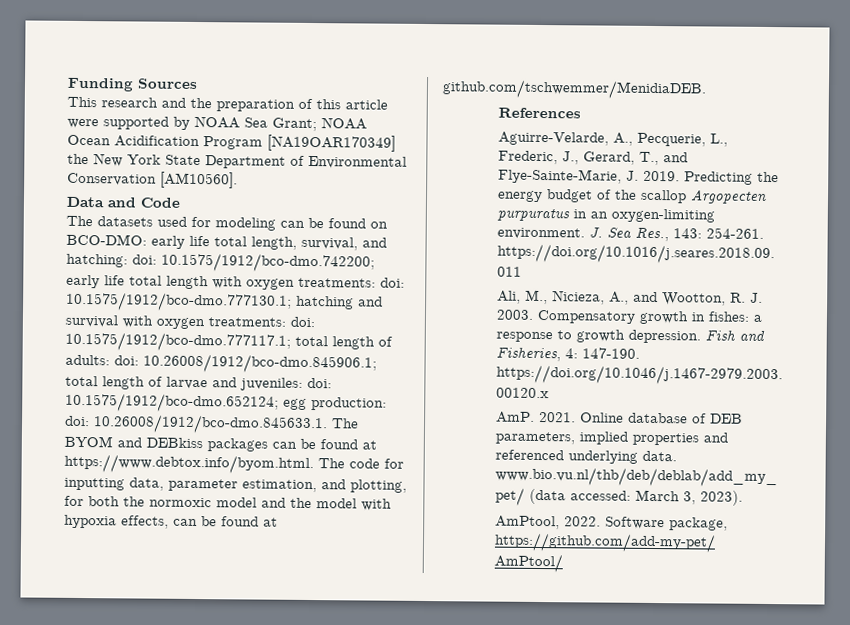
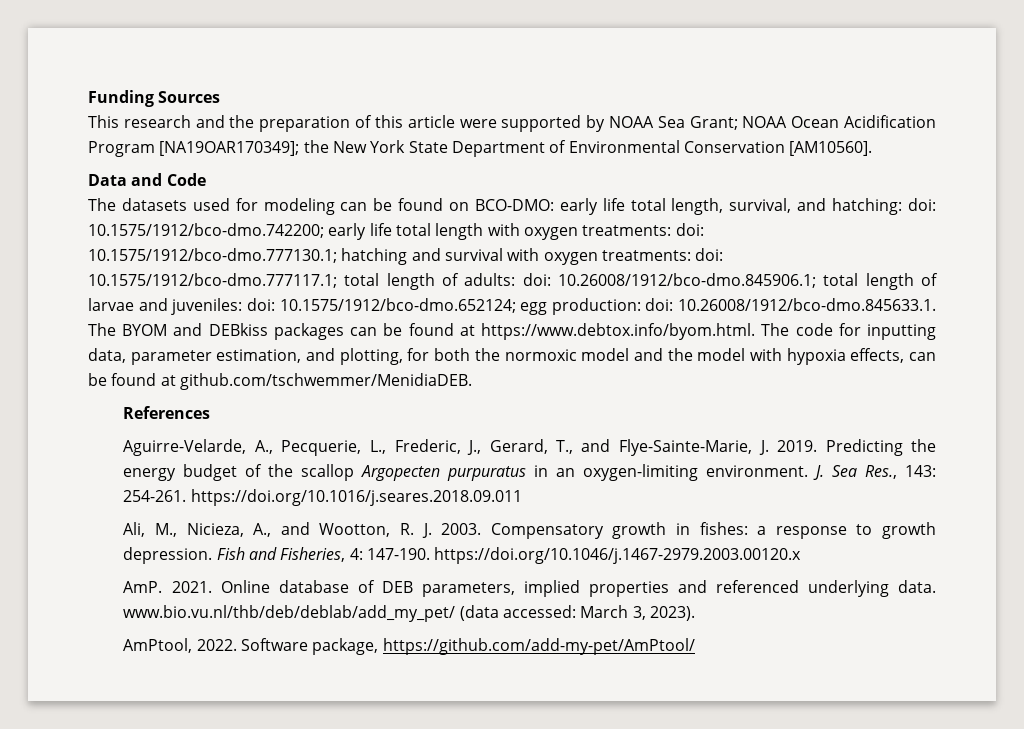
[267,134,396,152] [NA19OAR170349] -> [159,141,300,156] [NA19OAR170349];

